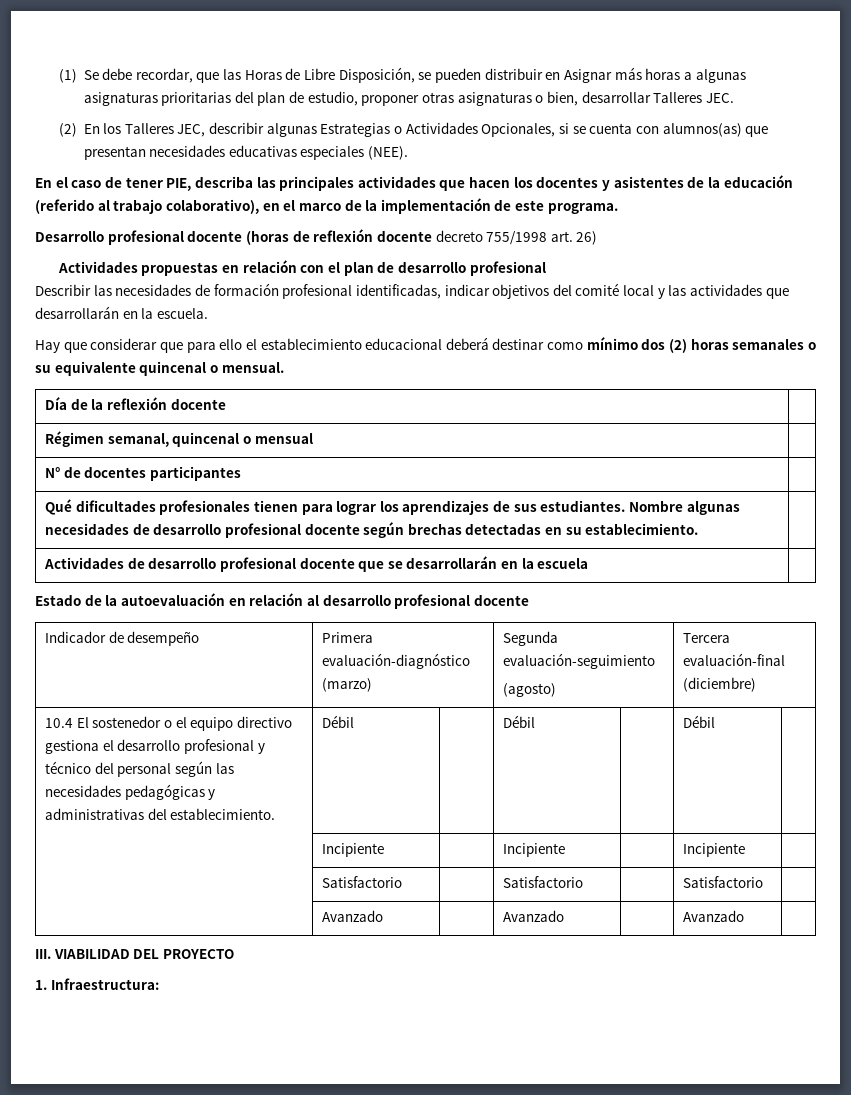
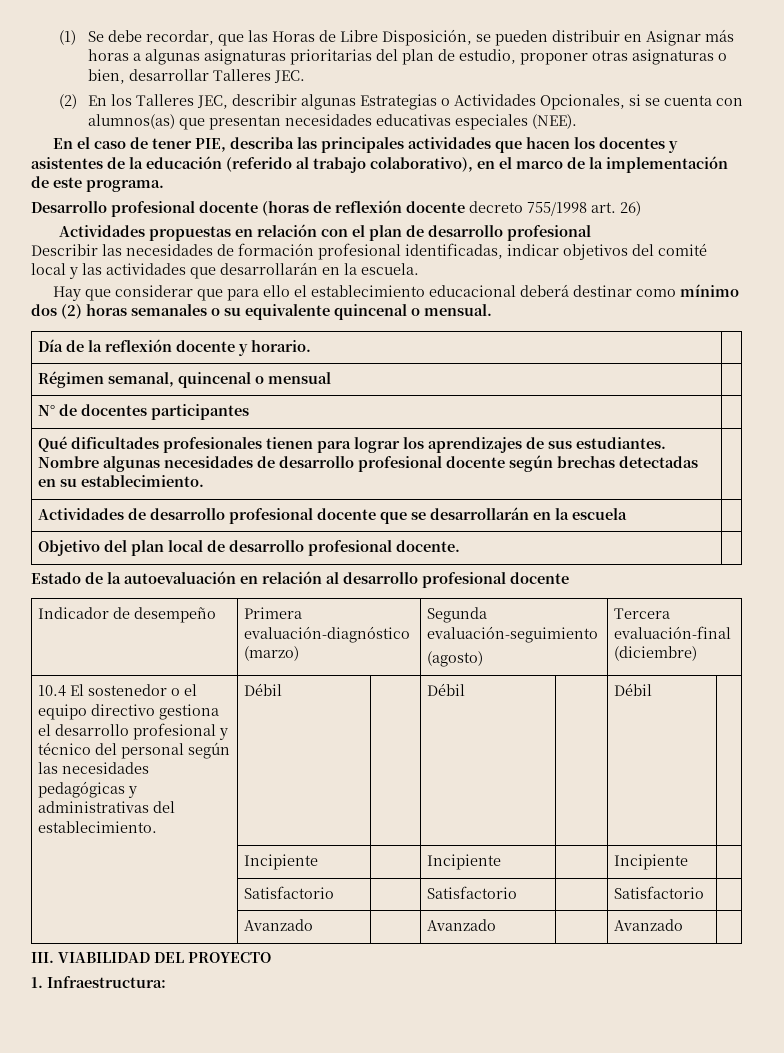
(226, 404) none -> [237,340,311,356] y horario.
(589, 563) none -> [37,540,460,556] // Objetivo del plan local de desarrollo profesional docente. |

